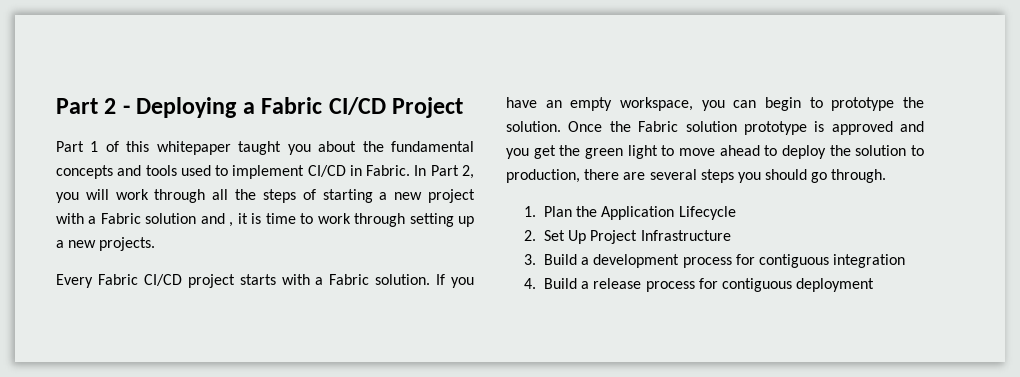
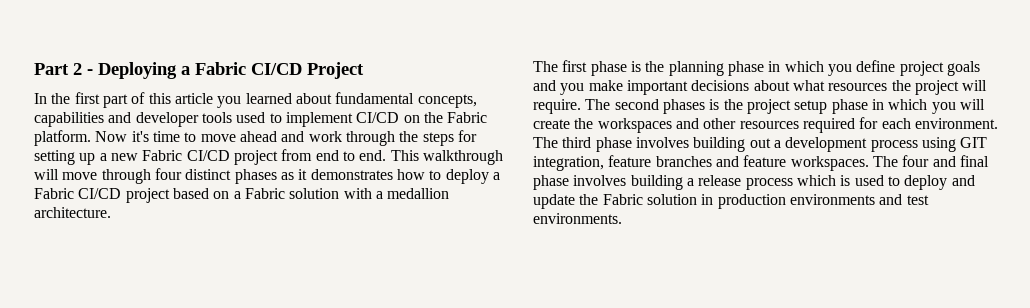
[56,141,475,155] [56,165,142,179] Part 1 of this whitepaper taught you about the fundamental concepts and -> [34,92,477,108] [34,112,199,127] In the first part of this article you learned about fundamental concepts, capabilities and developer
[349,165,474,179] [56,189,229,203] in Fabric. In Part 2, you will work through all -> [403,112,488,123] [34,130,395,146] on the Fabric platform. Now it's time to move ahead and work through
[302,189,475,203] [56,213,406,227] of starting a new project with a Fabric solution and , it is time to work through -> [457,130,477,142] for
[99,237,156,251] [56,274,474,288] [506,97,924,111] [506,121,924,135] [506,145,924,159] [506,169,887,183] [524,206,736,220] [524,230,731,244] [524,254,906,268] [524,278,875,292] projects. // Every Fabric CI/CD project starts with a Fabric solution. If you have an empty workspace, you can begin to prototype the solution. Once the Fabric solution prototype is approved and you get the green light to move ahead to deploy the solution to production, there are several steps you should go through. // 1. Plan the Application Lifecycle // 2. Set Up Project Infrastructure // 3. Build a development process for contiguous integration // 4. Build a release process for contiguous deployment -> [142,149,503,165] [34,168,500,184] [34,188,450,203] [34,207,111,218] [533,60,980,76] [533,80,988,95] [533,99,985,114] [533,117,998,133] [533,137,988,152] [533,155,989,171] [533,175,975,190] [533,194,929,209] [533,213,622,224] Fabric CI/CD project from end to end. This walkthrough will move through four distinct phases as it demonstrates how to deploy a Fabric CI/CD project based on a Fabric solution with a medallion architecture. // The first phase is the planning phase in which you define project goals and you make important decisions about what resources the project will require. The second phases is the project setup phase in which you will create the workspaces and other resources required for each environment. The third phase involves building out a development process using GIT integration, feature branches and feature workspaces. The four and final phase involves building a release process which is used to deploy and update the Fabric solution in production environments and test environments.

